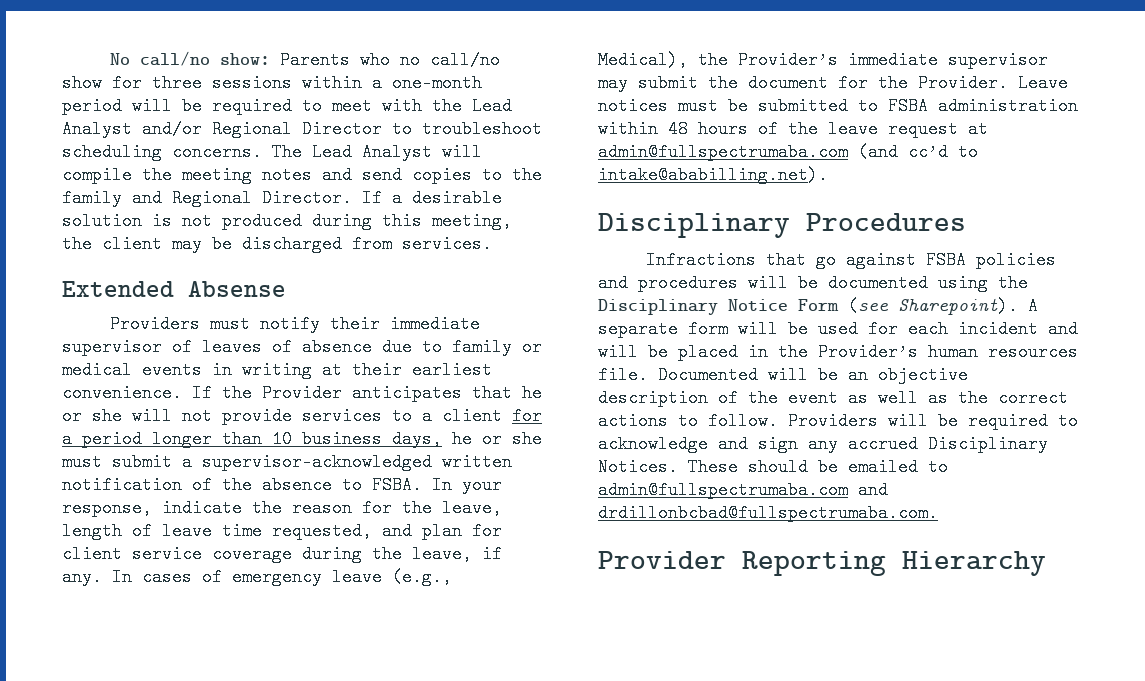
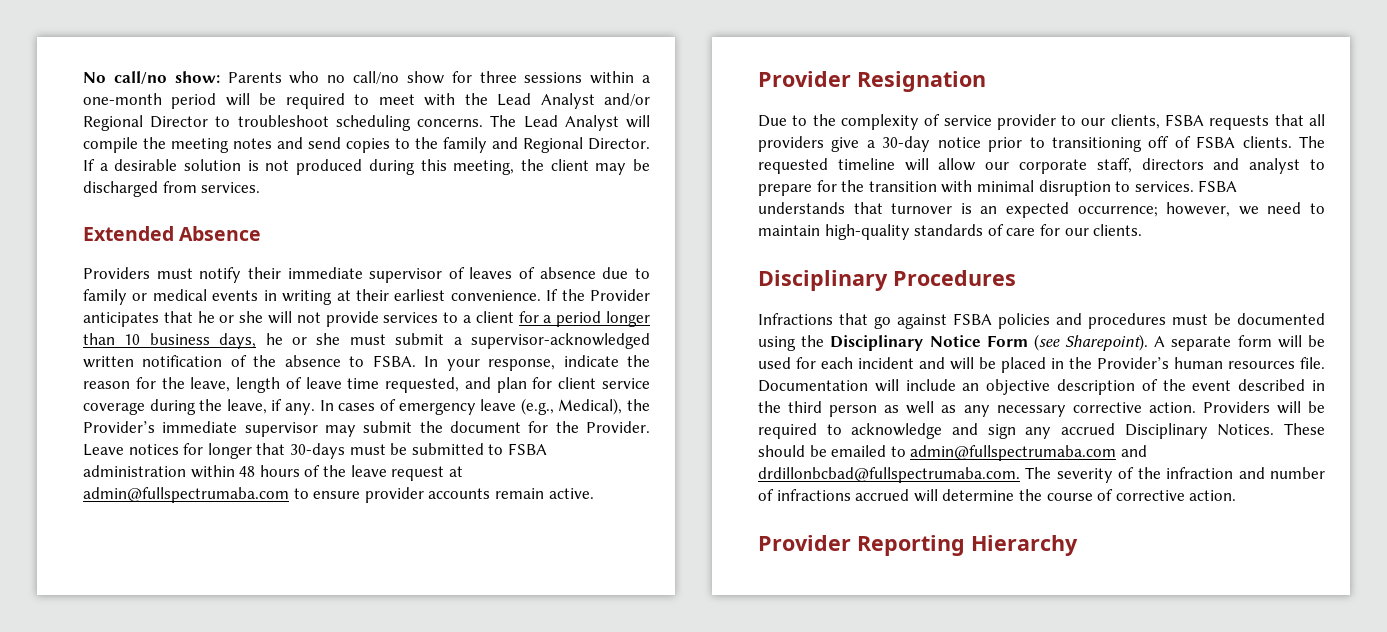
[188,281,286,297] Absense -> [179,226,262,241] Absence
(668, 106) none -> [183,443,345,459] for longer that 30-days
[858,143,978,161] [598,166,828,184] (and cc’d to intake@ababilling.net). -> [293,487,594,503] [758,71,986,92] [758,114,1325,130] [758,136,1325,152] [758,158,1325,174] [758,180,1238,196] [758,202,1325,218] [758,224,1143,240] to ensure provider accounts remain active. // Provider Resignation // Due to the complexity of service provider to our clients, FSBA requests that all providers give a 30-day notice prior to transitioning off of FSBA clients. The requested timeline will allow our corporate staff, directors and analyst to prepare for the transition with minimal disruption to services. FSBA understands that turnover is an expected occurrence; however, we need to maintain high-quality standards of care for our clients.
[748,274,788,292] will -> [1172,314,1208,325] must
[658,366,838,384] Documented will be -> [758,379,956,392] Documentation will include
[848,389,1068,407] [598,412,778,430] as well as the correct actions to follow. -> [1238,379,1325,391] [758,401,1196,417] described in the third person as well as any necessary corrective action.
(938, 513) none -> [1025,467,1325,483] [758,489,1237,502] The severity of the infraction and number of infractions accrued will determine the course of corrective action.

